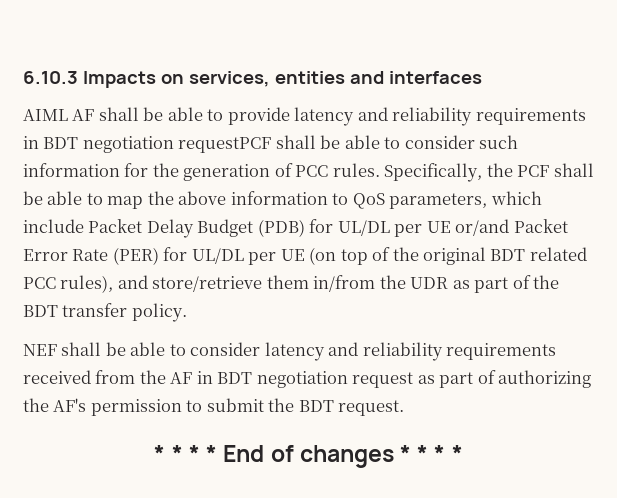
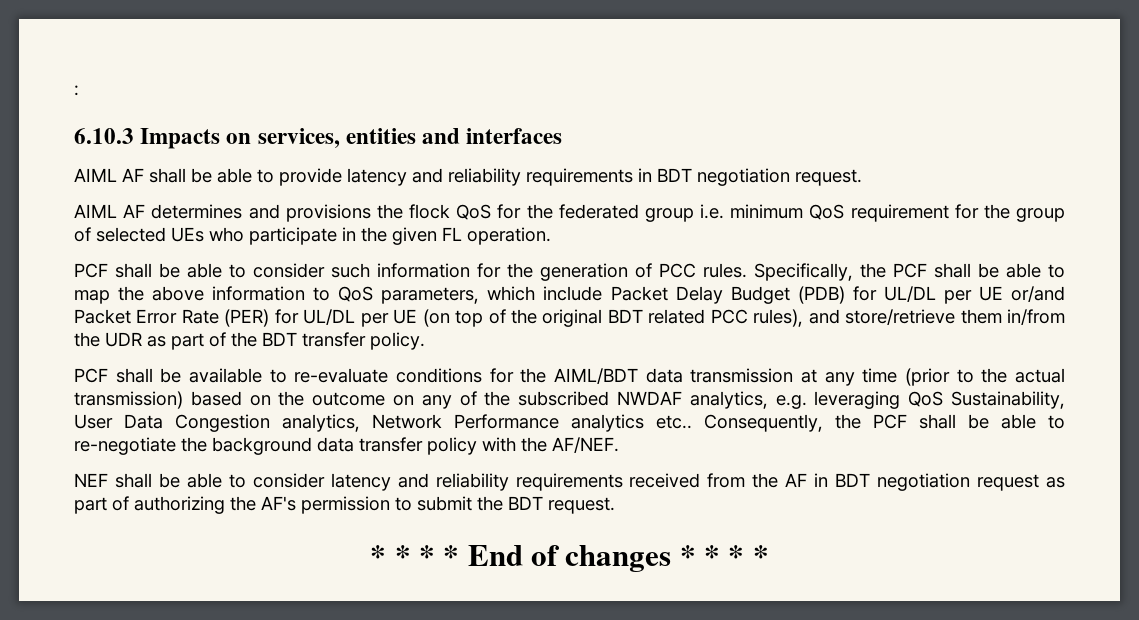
(23, 77) none -> [74,85,79,96] : //
[178,137,272,153] requestPCF -> [795,169,862,186] [74,204,1065,222] [74,227,551,245] [74,263,108,278] request. // AIML AF determines and provisions the flock QoS for the federated group i.e. minimum QoS requirement for the group of selected UEs who participate in the given FL operation. // PCF
(187, 312) none -> [74,368,1065,386] [74,391,1065,409] [74,414,1065,432] [74,437,619,455] // PCF shall be available to re-evaluate conditions for the AIML/BDT data transmission at any time (prior to the actual transmission) based on the outcome on any of the subscribed NWDAF analytics, e.g. leveraging QoS Sustainability, User Data Congestion analytics, Network Performance analytics etc.. Consequently, the PCF shall be able to re-negotiate the background data transfer policy with the AF/NEF.

